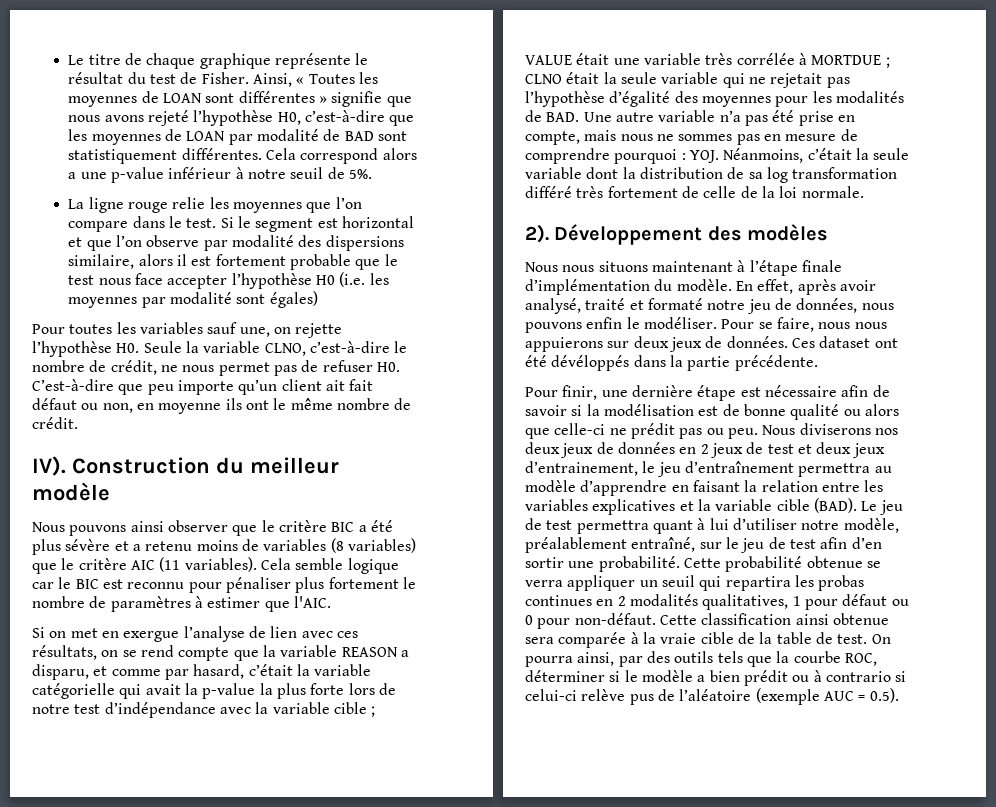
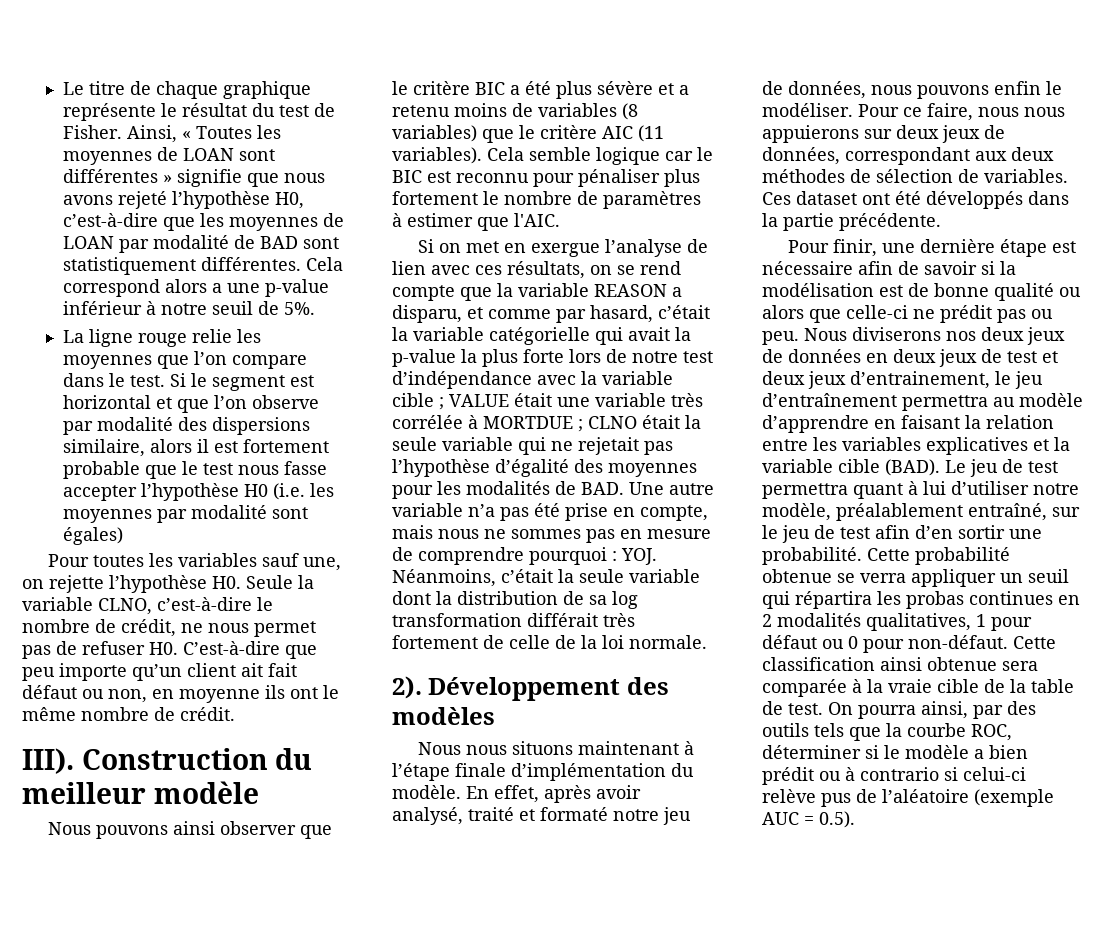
[135,273,164,285] face -> [283,461,327,475] fasse
[32,456,66,476] IV). -> [22,748,74,774] III).
[525,186,572,198] différé -> [527,613,598,627] différait
[758,322,773,329] se -> [903,107,922,117] ce
[726,336,788,348] données. -> [762,147,1054,165] [762,169,1068,183] données, correspondant aux deux méthodes de sélection de variables.
[551,355,630,371] dévéloppés -> [926,191,1023,209] développés
[700,444,709,454] 2 -> [893,349,936,363] deux
[725,576,791,591] repartira -> [795,591,872,609] répartira

